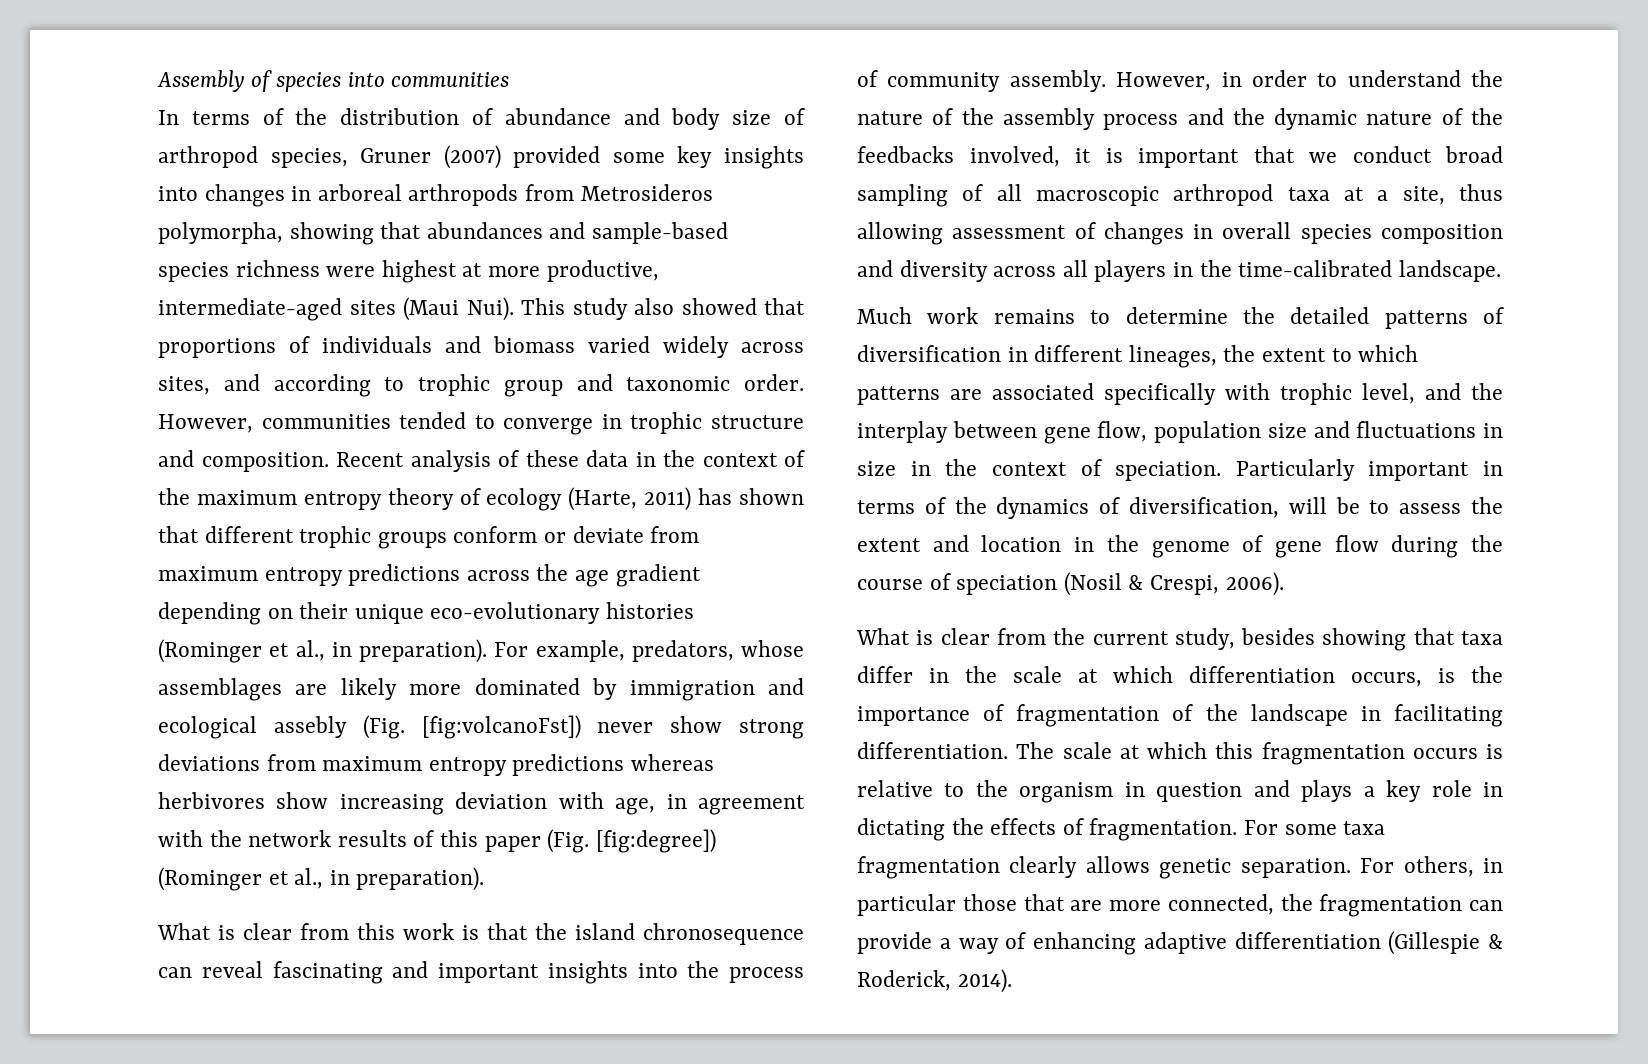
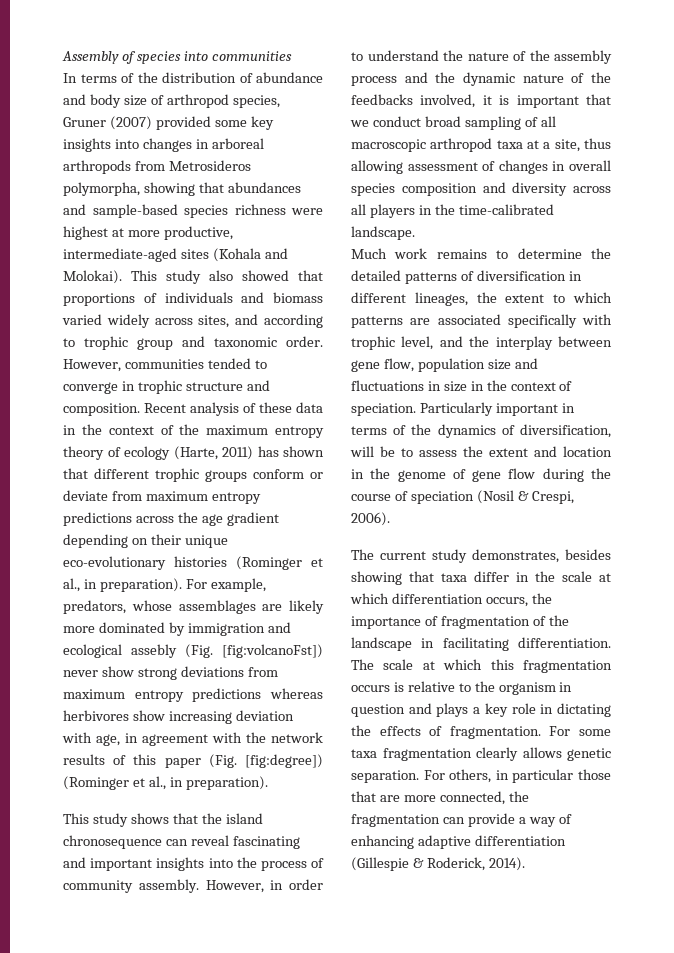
[403,297,514,321] (Maui Nui). -> [212,248,288,262] [63,270,122,284] (Kohala and Molokai).
[157,923,479,940] What is clear from this work is -> [63,813,169,827] This study shows
[856,628,1235,650] What is clear from the current study, -> [351,549,559,563] The current study demonstrates,
[1438,668,1455,683] is -> (528, 602) none

